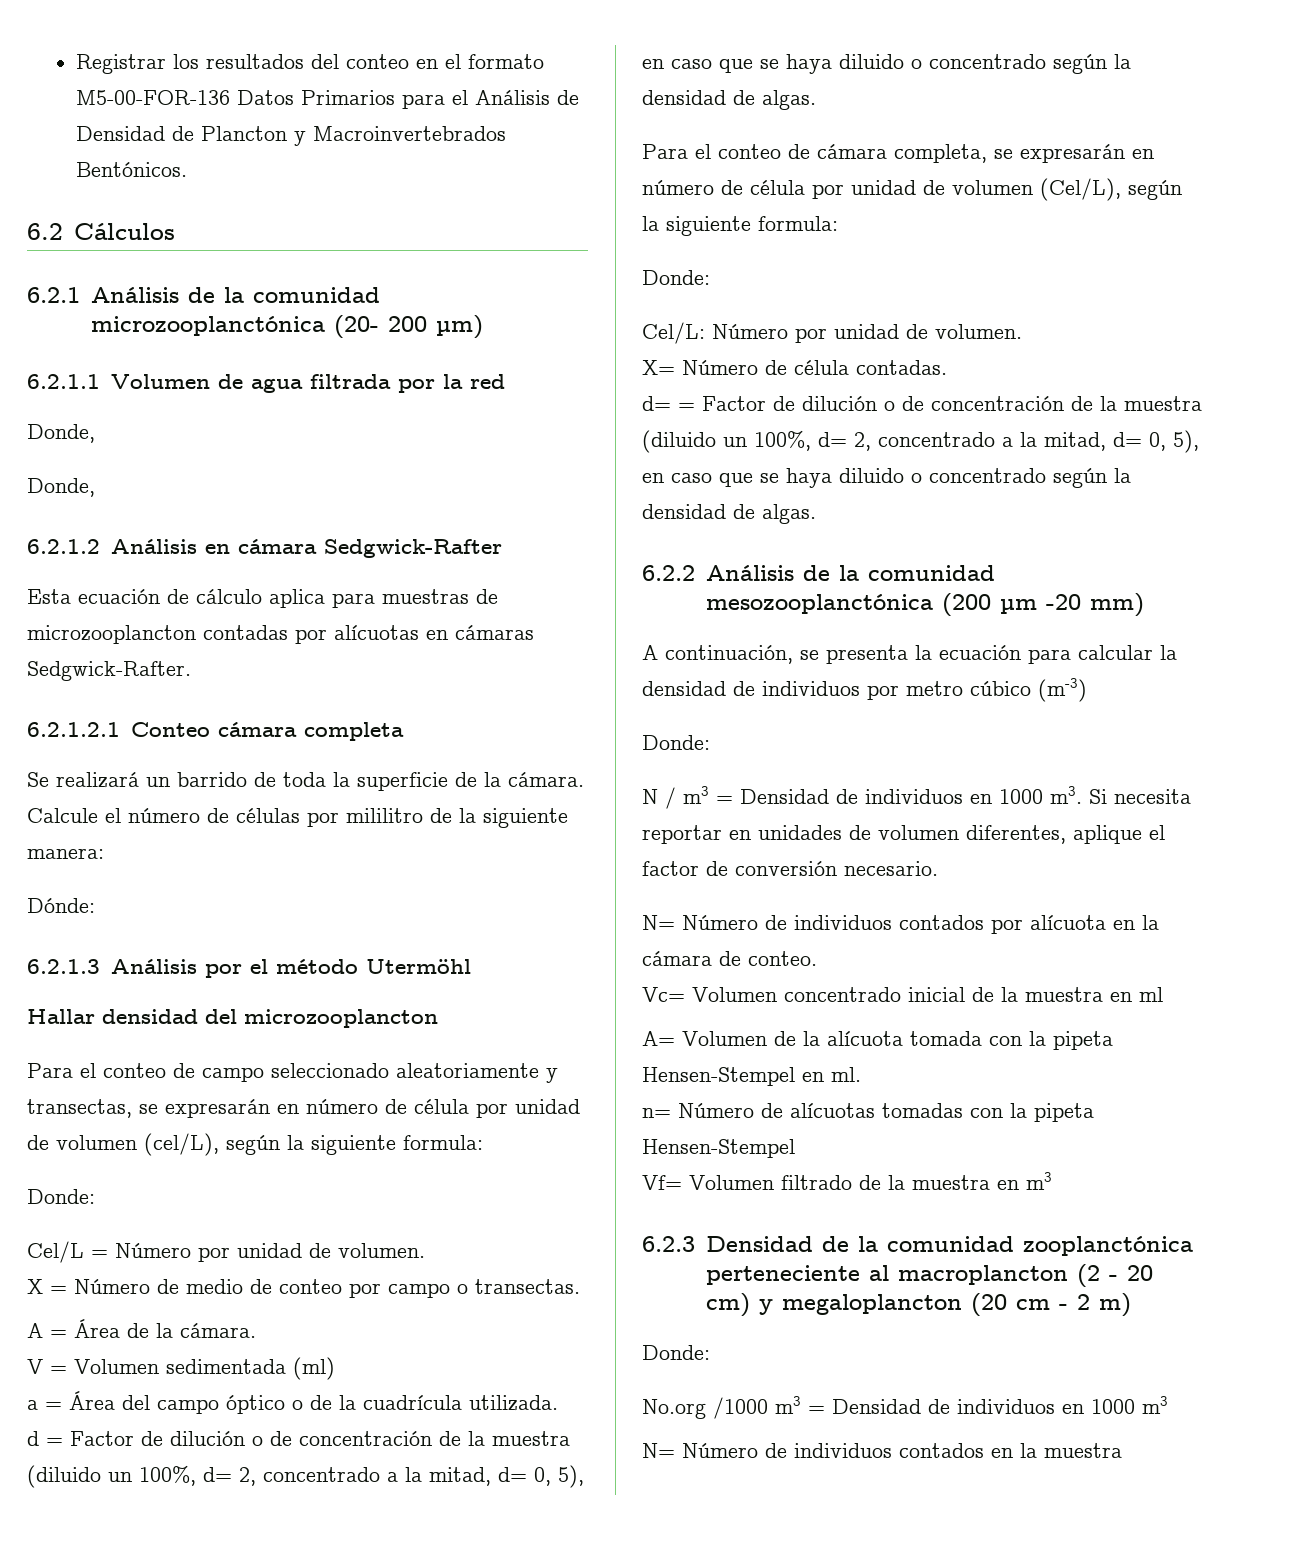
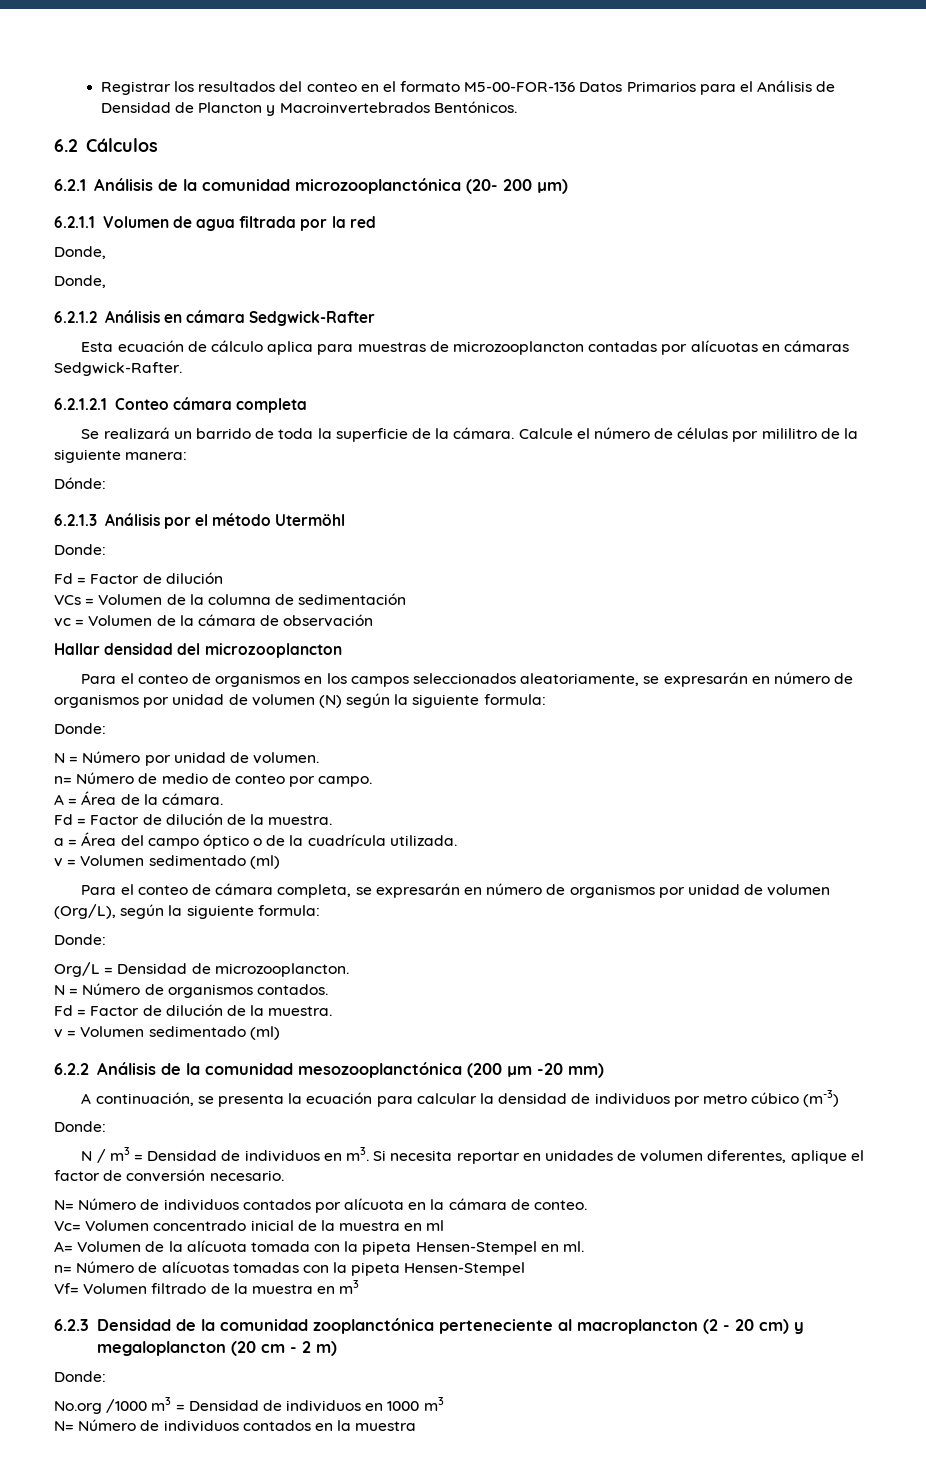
(471, 966) none -> [54,544,106,555] [54,572,223,584] [54,593,407,605] [54,614,374,627] // Donde: // Fd = Factor de dilución // VCs = Volumen de la columna de sedimentación // vc = Volumen de la cámara de observación
[202,1063,558,1083] [27,1099,580,1118] [27,1133,483,1156] [27,1189,95,1204] [27,1241,84,1263] campo seleccionado aleatoriamente y transectas, se expresarán en número de célula por unidad de volumen (cel/L), según la siguiente formula: // Donde: // Cel/L -> [215,672,854,687] [54,693,546,708] [54,723,106,734] [54,753,65,763] organismos en los campos seleccionados aleatoriamente, se expresarán en número de organismos por unidad de volumen (N) según la siguiente formula: // Donde: // N
[27,1279,67,1294] X = -> [54,776,72,784] n=
[388,1279,580,1298] campo o transectas. -> [318,776,373,787] campo.
[27,1357,335,1380] V = Volumen sedimentada (ml) -> [54,813,333,825] Fd = Factor de dilución de la muestra.
[27,1431,570,1446] [27,1465,584,1488] [642,54,1131,74] [642,90,816,110] d = Factor de dilución o de concentración de la muestra (diluido un 100%, d= 2, concentrado a la mitad, d= 0, 5), en caso que se haya diluido o concentrado según la densidad de algas. -> [54,855,280,869] v = Volumen sedimentado (ml)
[750,178,1182,201] [642,216,838,236] [642,270,710,285] [642,322,1022,344] [642,360,947,375] [642,396,1202,411] [642,430,1199,453] [642,468,1131,488] [642,504,816,524] célula por unidad de volumen (Cel/L), según la siguiente formula: // Donde: // Cel/L: Número por unidad de volumen. // X= Número de célula contadas. // d= = Factor de dilución o de concentración de la muestra (diluido un 100%, d= 2, concentrado a la mitad, d= 0, 5), en caso que se haya diluido o concentrado según la densidad de algas. -> [569,884,831,898] [54,904,320,919] [54,934,106,945] [54,962,349,977] [54,983,328,998] [54,1004,333,1016] [54,1026,280,1040] organismos por unidad de volumen (Org/L), según la siguiente formula: // Donde: // Org/L = Densidad de microzooplancton. // N = Número de organismos contados. // Fd = Factor de dilución de la muestra. // v = Volumen sedimentado (ml)
[999,789,1043,804] 1000 -> (342, 1157) none

